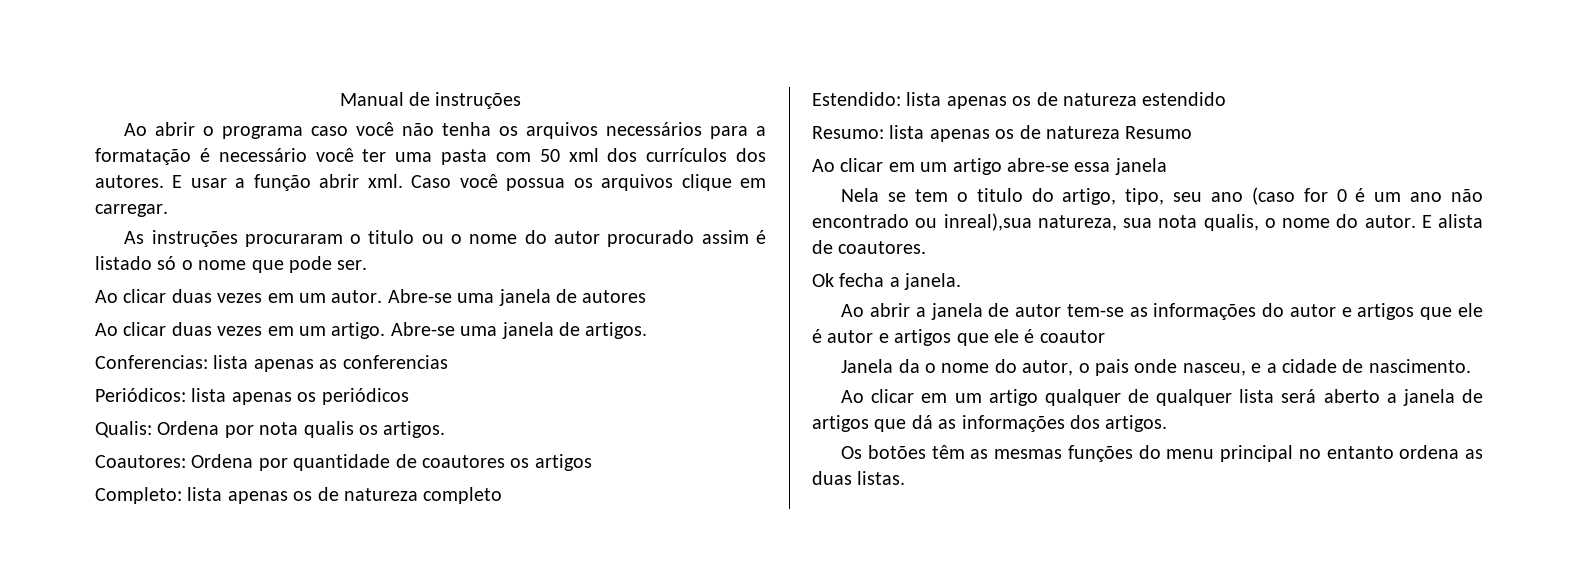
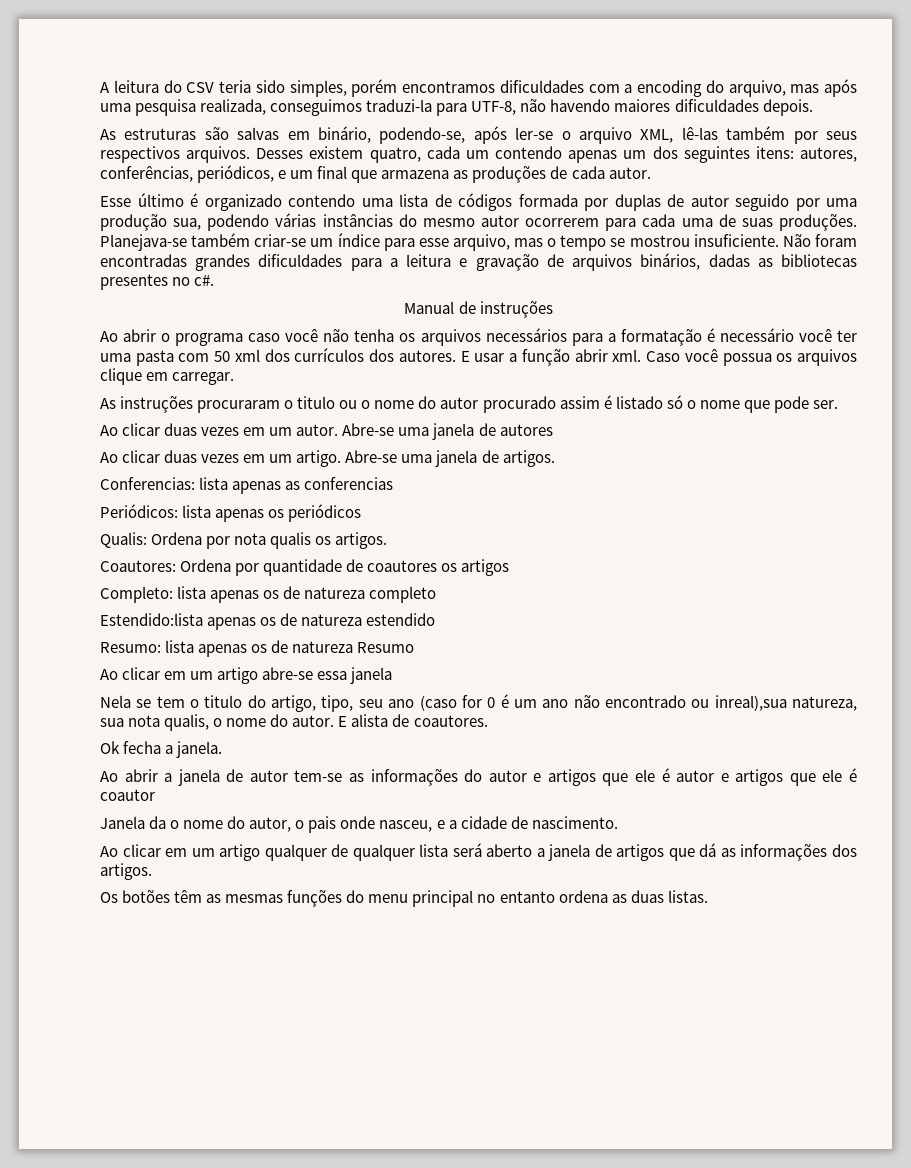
(339, 99) none -> [100,79,857,97] [100,99,813,116] [100,126,857,144] [100,146,857,163] [100,165,651,183] [100,193,857,211] [100,213,857,231] [100,233,857,251] [100,253,858,271] [100,274,215,290] A leitura do CSV teria sido simples, porém encontramos dificuldades com a encoding do arquivo, mas após uma pesquisa realizada, conseguimos traduzi-la para UTF-8, não havendo maiores dificuldades depois. // As estruturas são salvas em binário, podendo-se, após ler-se o arquivo XML, lê-las também por seus respectivos arquivos. Desses existem quatro, cada um contendo apenas um dos seguintes itens: autores, conferências, periódicos, e um final que armazena as produções de cada autor. // Esse último é organizado contendo uma lista de códigos formada por duplas de autor seguido por uma produção sua, podendo várias instâncias do mesmo autor ocorrerem para cada uma de suas produções. Planejava-se também criar-se um índice para esse arquivo, mas o tempo se mostrou insuficiente. Não foram encontradas grandes dificuldades para a leitura e gravação de arquivos binários, dadas as bibliotecas presentes no c#. //
[812,92,942,106] Estendido: lista -> [100,613,203,626] Estendido:lista

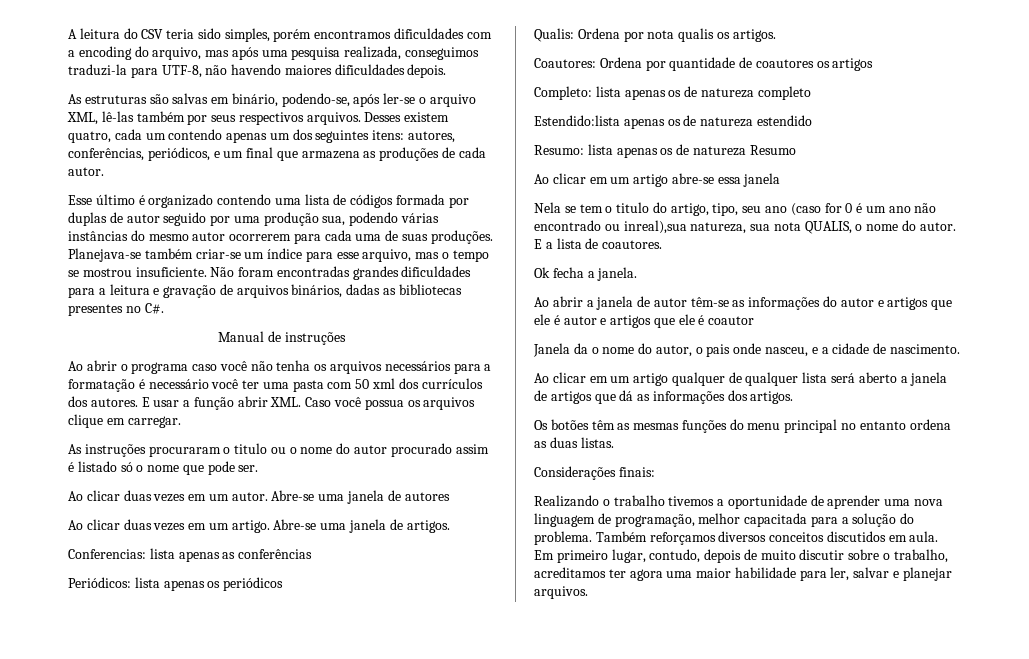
[194,274,215,286] c#. -> [144,303,164,314] C#.
[612,349,642,362] xml. -> [270,397,302,407] XML.
[304,477,394,490] conferencias -> [238,549,313,559] conferências
[164,714,210,731] qualis, -> [804,221,852,234] QUALIS,
[351,714,389,727] alista -> [545,238,582,249] a lista
[294,770,343,782] tem-se -> [690,297,729,307] têm-se
(708, 896) none -> [534,466,655,480] [534,495,944,509] [534,513,915,527] [534,531,939,545] [534,549,948,563] [534,567,952,581] [534,586,588,599] // Considerações finais: // Realizando o trabalho tivemos a oportunidade de aprender uma nova linguagem de programação, melhor capacitada para a solução do problema. Também reforçamos diversos conceitos discutidos em aula. Em primeiro lugar, contudo, depois de muito discutir sobre o trabalho, acreditamos ter agora uma maior habilidade para ler, salvar e planejar arquivos.

